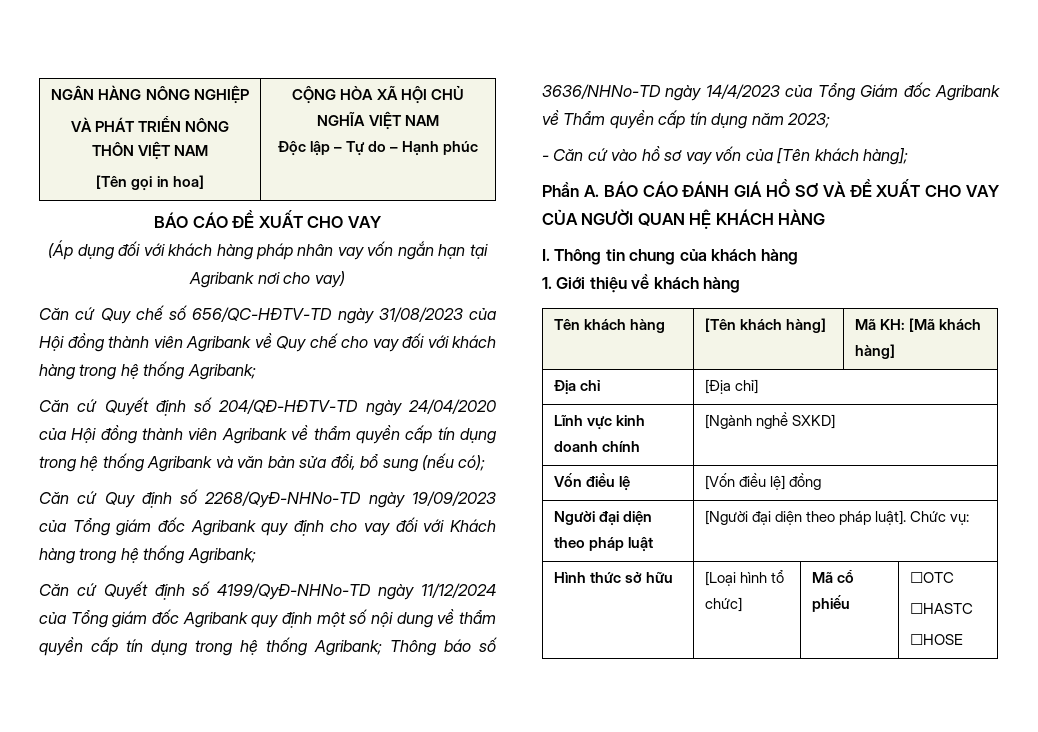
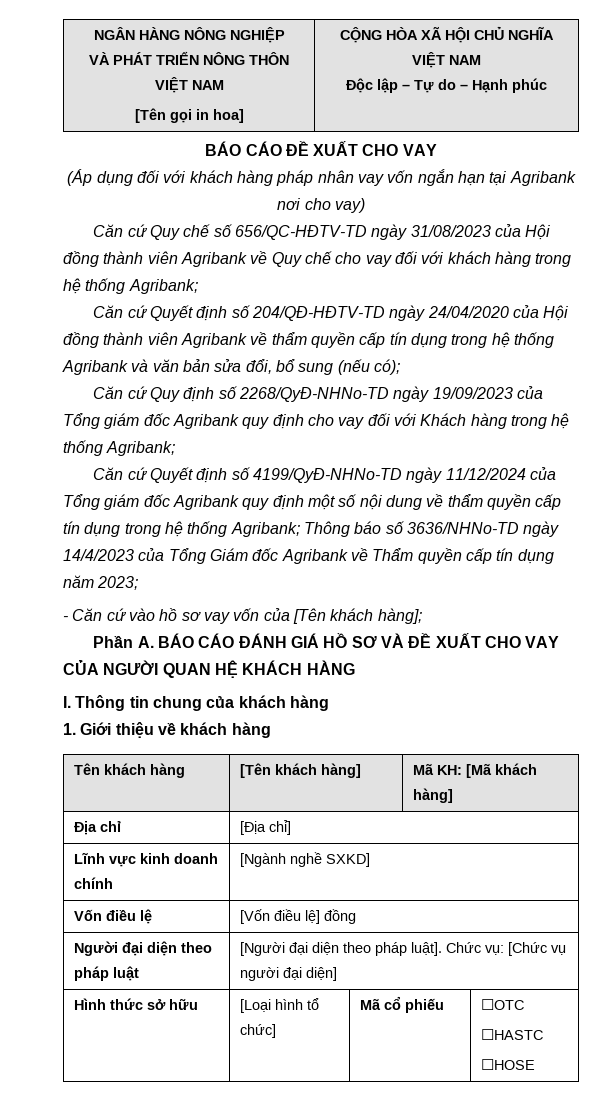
(970, 519) none -> [507,942,566,956] [239,967,337,981] [Chức vụ người đại diện]

